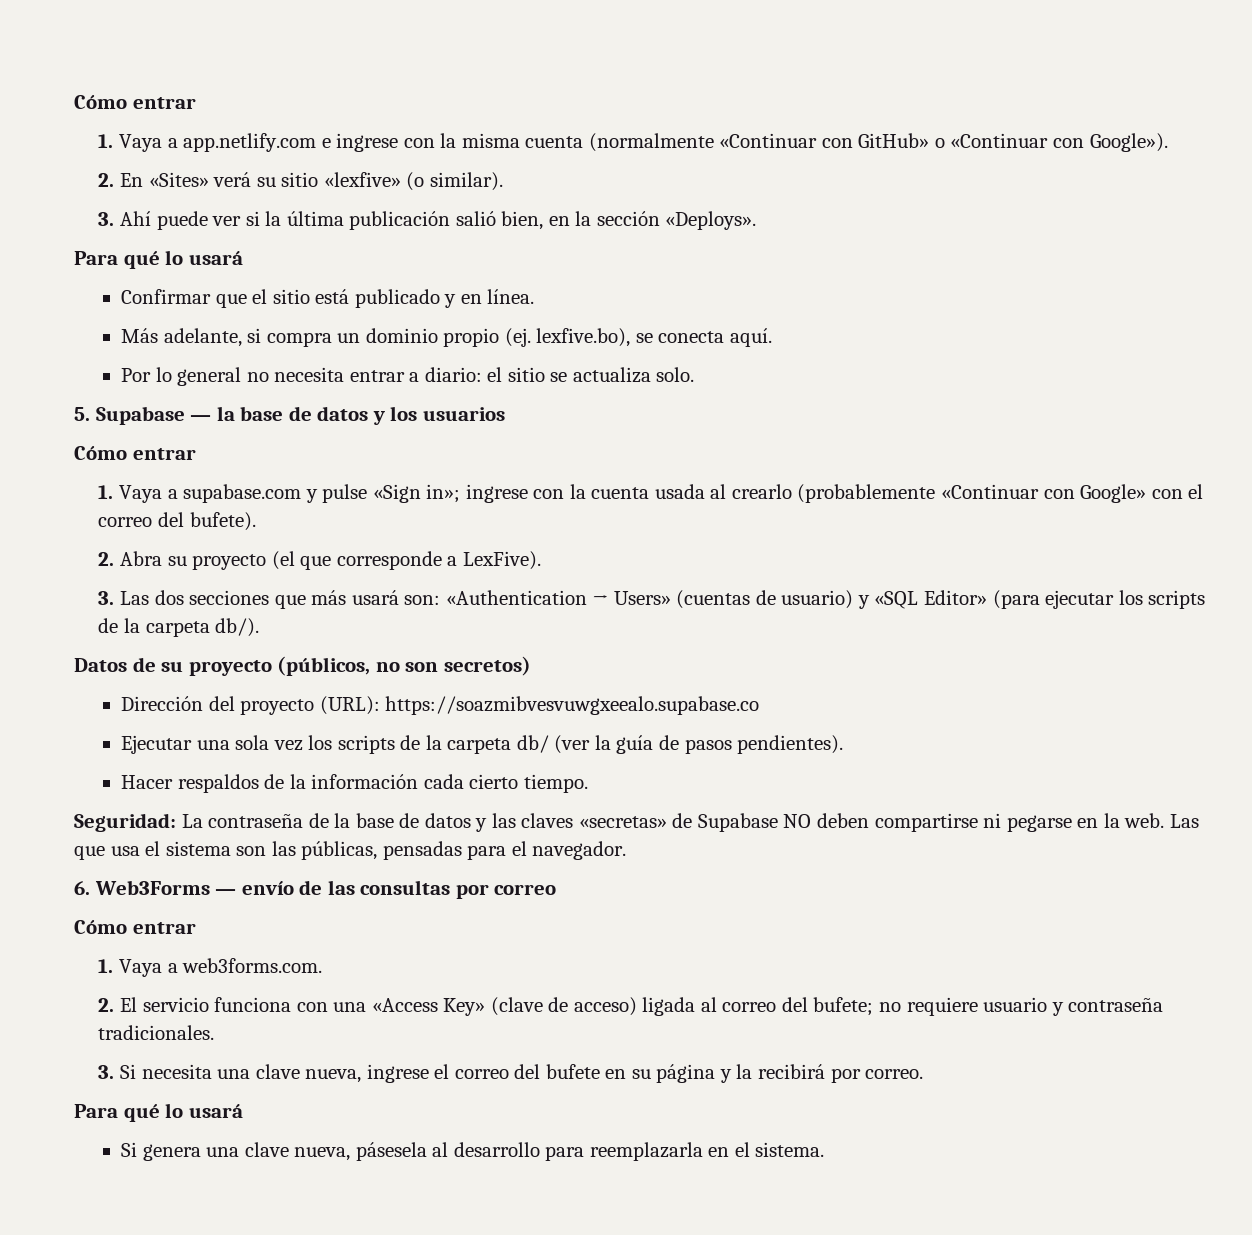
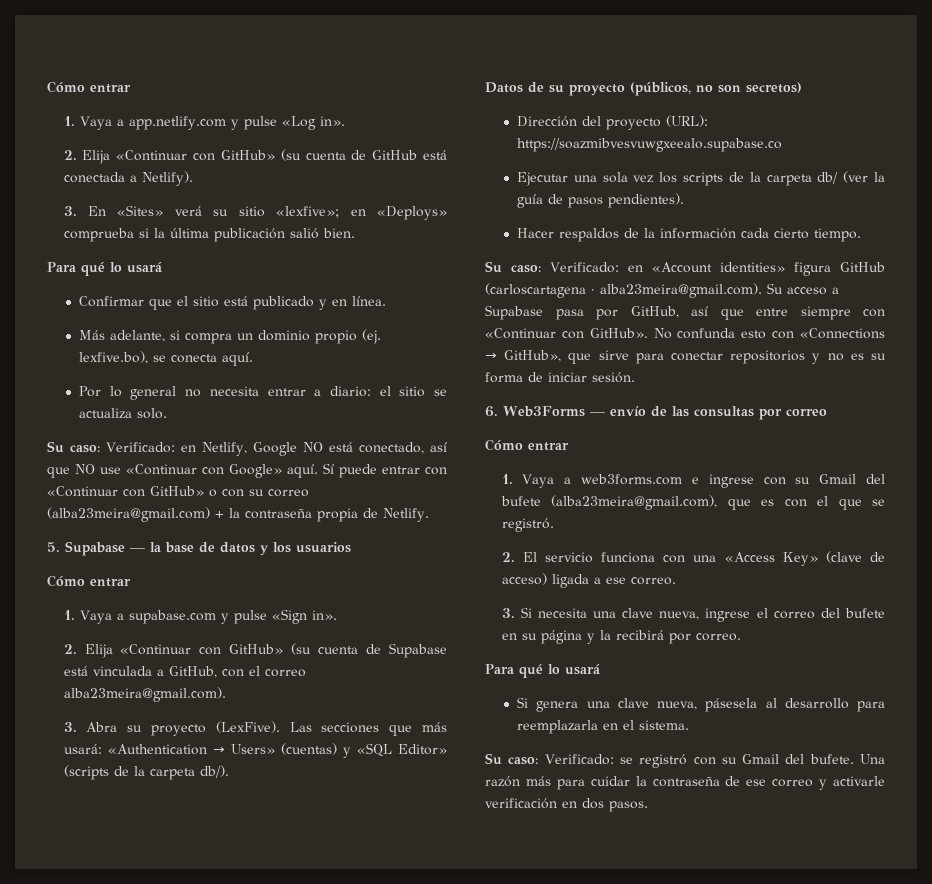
[321,133,1168,152] [98,173,115,187] e ingrese con la misma cuenta (normalmente «Continuar con GitHub» o «Continuar con Google»). // 2. -> [230,116,345,130] [63,149,447,164] [63,171,193,186] [63,206,77,216] y pulse «Log in». // 2. Elija «Continuar con GitHub» (su cuenta de GitHub está conectada a Netlify). // 3.
[323,172,503,191] [98,211,242,230] «lexfive» (o similar). // 3. Ahí puede ver -> [276,206,448,220] [63,228,134,242] «lexfive»; en «Deploys» comprueba
[501,211,757,230] bien, en la sección «Deploys». -> [322,228,355,238] bien.
(695, 374) none -> [47,441,448,456] [47,463,447,478] [47,486,309,497] [47,507,429,522] // Su caso: Verificado: en Netlify, Google NO está conectado, así que NO use «Continuar con Google» aquí. Sí puede entrar con «Continuar con GitHub» o con su correo (alba23meira@gmail.com) + la contraseña propia de Netlify.
[426,484,1204,503] [98,512,256,531] [98,551,541,570] [98,590,184,605] in»; ingrese con la cuenta usada al crearlo (probablemente «Continuar con Google» con el correo del bufete). // 2. Abra su proyecto (el que corresponde a LexFive). // 3. Las dos -> [311,610,337,620] [63,643,448,658] [63,666,306,678] [63,687,226,702] [63,721,312,736] in». // 2. Elija «Continuar con GitHub» (su cuenta de Supabase está vinculada a GitHub, con el correo alba23meira@gmail.com). // 3. Abra su proyecto (LexFive). Las
[351,590,441,605] usará son: -> [63,744,102,754] usará:
[676,590,1206,609] (cuentas de usuario) y «SQL Editor» (para ejecutar los scripts -> [280,743,447,758] [63,765,109,780] (cuentas) y «SQL Editor» (scripts
[74,813,1199,832] [74,841,627,860] Seguridad: La contraseña de la base de datos y las claves «secretas» de Supabase NO deben compartirse ni pegarse en la web. Las que usa el sistema son las públicas, pensadas para el navegador. -> [485,261,885,276] [485,283,839,298] [485,305,885,320] [485,328,885,339] [485,350,886,364] [485,372,635,383] Su caso: Verificado: en «Account identities» figura GitHub (carloscartagena · alba23meira@gmail.com). Su acceso a Supabase pasa por GitHub, así que entre siempre con «Continuar con GitHub». No confunda esto con «Connections → GitHub», que sirve para conectar repositorios y no es su forma de iniciar sesión.
[182,958,323,973] web3forms.com. -> [581,474,886,488] [500,495,885,510] [501,518,554,532] web3forms.com e ingrese con su Gmail del bufete (alba23meira@gmail.com), que es con el que se registró.
[700,997,1164,1016] [98,1025,215,1040] al correo del bufete; no requiere usuario y contraseña tradicionales. -> [593,577,676,585] a ese correo.
(825, 1149) none -> [485,753,885,768] [485,776,885,790] [485,798,648,812] // Su caso: Verificado: se registró con su Gmail del bufete. Una razón más para cuidar la contraseña de ese correo y activarle verificación en dos pasos.

